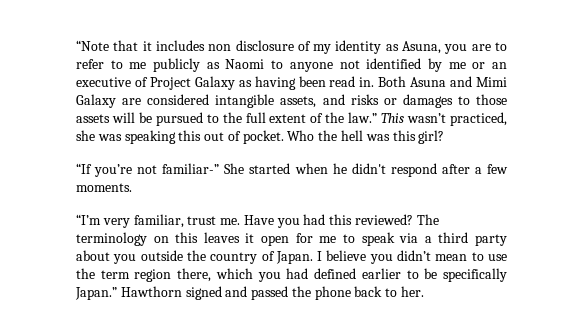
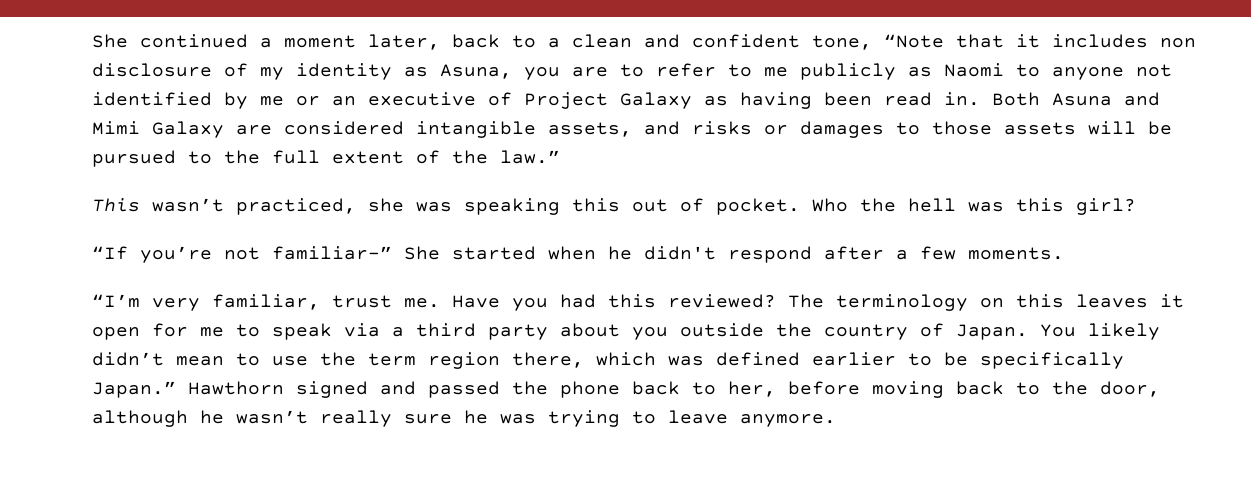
(76, 45) none -> [92,34,872,50] She continued a moment later, back to a clean and confident tone,
(378, 117) none -> (560, 157) //
[317,250,393,264] I believe you -> [1040,323,1160,340] You likely
[257,268,309,282] you had -> [668,356,704,366] was
[401,286,425,297] her. -> [728,381,1160,398] [92,410,836,427] her, before moving back to the door, although he wasn’t really sure he was trying to leave anymore.

